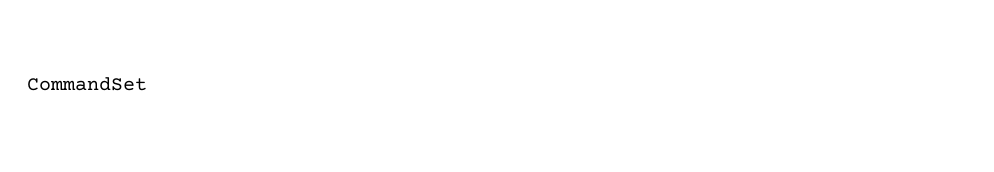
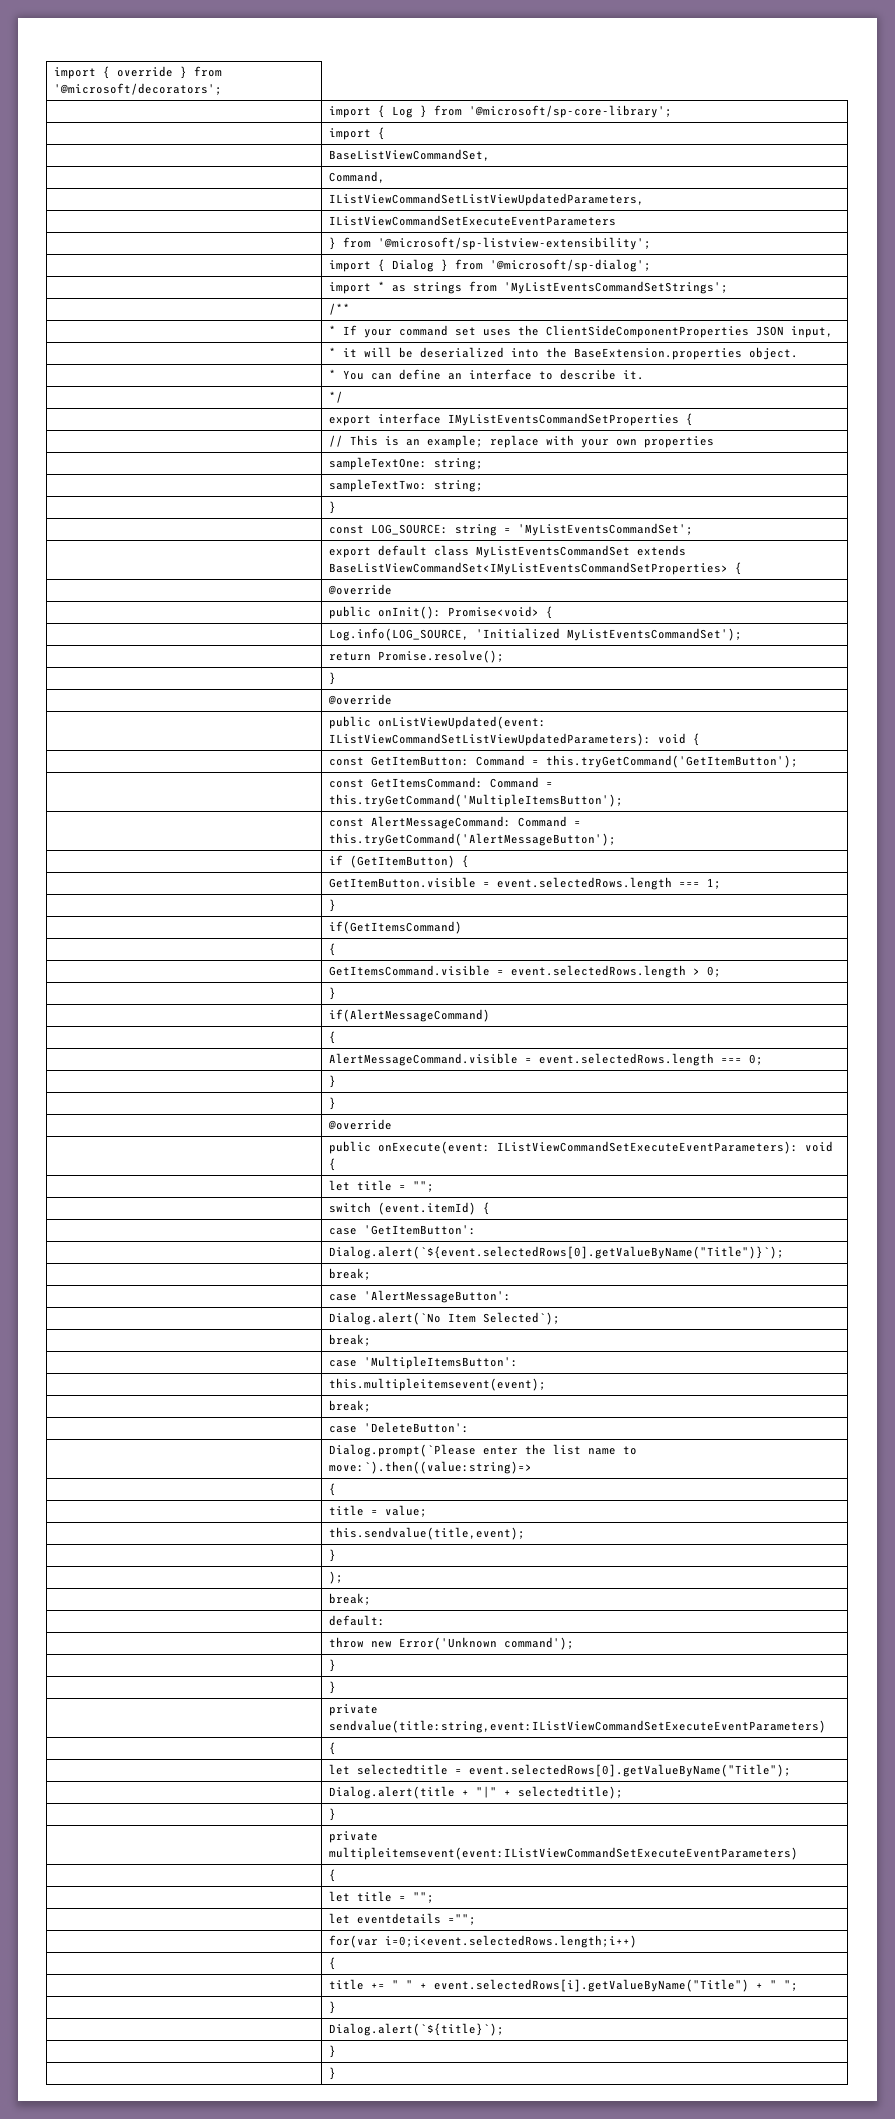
[27,77,147,91] CommandSet -> [53,66,222,79] [53,83,222,95] [328,105,672,118] [328,127,385,140] [328,149,490,161] [328,171,385,183] [328,193,644,206] [328,215,616,226] [328,237,651,250] [328,259,651,272] [328,281,728,294] [328,303,350,315] [328,325,833,338] [328,347,798,360] [328,369,644,380] [328,391,343,403] [328,413,693,426] [328,435,714,448] [328,457,483,470] [328,479,483,492] [328,501,336,514] [328,523,693,536] [328,545,686,558] [328,562,742,575] [327,584,392,595] [328,606,553,619] [328,628,742,641] [328,650,504,663] [328,672,336,685] [327,694,392,705] [328,716,546,729] [328,733,700,746] [328,755,798,768] [328,777,553,788] [328,794,623,807] [328,816,581,829] [328,833,616,846] [328,855,469,868] [328,877,721,890] [328,899,336,912] [328,921,462,934] [328,943,336,956] [328,965,721,978] [328,987,336,1000] [328,1009,490,1022] [328,1031,336,1044] [328,1053,763,1066] [328,1075,336,1088] [328,1097,336,1110] [327,1119,392,1130] [328,1141,833,1154] [328,1158,336,1171] [328,1180,434,1192] [328,1202,490,1215] [328,1225,476,1235] [328,1246,784,1259] [328,1268,371,1280] [328,1290,511,1303] [328,1312,560,1325] [328,1334,371,1346] [328,1356,518,1369] [328,1378,546,1391] [328,1400,371,1412] [328,1422,469,1433] [328,1444,637,1457] [328,1461,532,1474] [328,1483,336,1496] [328,1505,427,1517] [328,1527,525,1540] [328,1549,336,1562] [328,1571,343,1584] [328,1593,371,1605] [328,1615,385,1626] [328,1637,574,1650] [328,1659,336,1672] [328,1681,336,1694] [328,1704,378,1716] [328,1720,826,1733] [328,1742,336,1755] [328,1764,791,1777] [328,1786,623,1799] [328,1808,336,1821] [328,1831,378,1843] [328,1847,798,1860] [328,1869,336,1882] [328,1891,434,1903] [328,1913,476,1925] [328,1935,637,1948] [328,1957,336,1970] [328,1979,798,1992] [328,2001,336,2014] [328,2023,504,2036] [328,2045,336,2058] [328,2067,336,2080] import { override } from '@microsoft/decorators'; // | import { Log } from '@microsoft/sp-core-library'; // | import { // | BaseListViewCommandSet, // | Command, // | IListViewCommandSetListViewUpdatedParameters, // | IListViewCommandSetExecuteEventParameters // | } from '@microsoft/sp-listview-extensibility'; // | import { Dialog } from '@microsoft/sp-dialog'; // | import * as strings from 'MyListEventsCommandSetStrings'; // | /** // | * If your command set uses the ClientSideComponentProperties JSON input, // | * it will be deserialized into the BaseExtension.properties object. // | * You can define an interface to describe it. // | */ // | export interface IMyListEventsCommandSetProperties { // | // This is an example; replace with your own properties // | sampleTextOne: string; // | sampleTextTwo: string; // | } // | const LOG_SOURCE: string = 'MyListEventsCommandSet'; // | export default class MyListEventsCommandSet extends BaseListViewCommandSet<IMyListEventsCommandSetProperties> { // | @override // | public onInit(): Promise<void> { // | Log.info(LOG_SOURCE, 'Initialized MyListEventsCommandSet'); // | return Promise.resolve(); // | } // | @override // | public onListViewUpdated(event: IListViewCommandSetListViewUpdatedParameters): void { // | const GetItemButton: Command = this.tryGetCommand('GetItemButton'); // | const GetItemsCommand: Command = this.tryGetCommand('MultipleItemsButton'); // | const AlertMessageCommand: Command = this.tryGetCommand('AlertMessageButton'); // | if (GetItemButton) { // | GetItemButton.visible = event.selectedRows.length === 1; // | } // | if(GetItemsCommand) // | { // | GetItemsCommand.visible = event.selectedRows.length > 0; // | } // | if(AlertMessageCommand) // | { // | AlertMessageCommand.visible = event.selectedRows.length === 0; // | } // | } // | @override // | public onExecute(event: IListViewCommandSetExecuteEventParameters): void { // | let title = ""; // | switch (event.itemId) { // | case 'GetItemButton': // | Dialog.alert(`${event.selectedRows[0].getValueByName("Title")}`); // | break; // | case 'AlertMessageButton': // | Dialog.alert(`No Item Selected`); // | break; // | case 'MultipleItemsButton': // | this.multipleitemsevent(event); // | break; // | case 'DeleteButton': // | Dialog.prompt(`Please enter the list name to move:`).then((value:string)=> // | { // | title = value; // | this.sendvalue(title,event); // | } // | ); // | break; // | default: // | throw new Error('Unknown command'); // | } // | } // | private sendvalue(title:string,event:IListViewCommandSetExecuteEventParameters) // | { // | let selectedtitle = event.selectedRows[0].getValueByName("Title"); // | Dialog.alert(title + "|" + selectedtitle); // | } // | private multipleitemsevent(event:IListViewCommandSetExecuteEventParameters) // | { // | let title = ""; // | let eventdetails =""; // | for(var i=0;i<event.selectedRows.length;i++) // | { // | title += " " + event.selectedRows[i].getValueByName("Title") + " "; // | } // | Dialog.alert(`${title}`); // | } // | }

